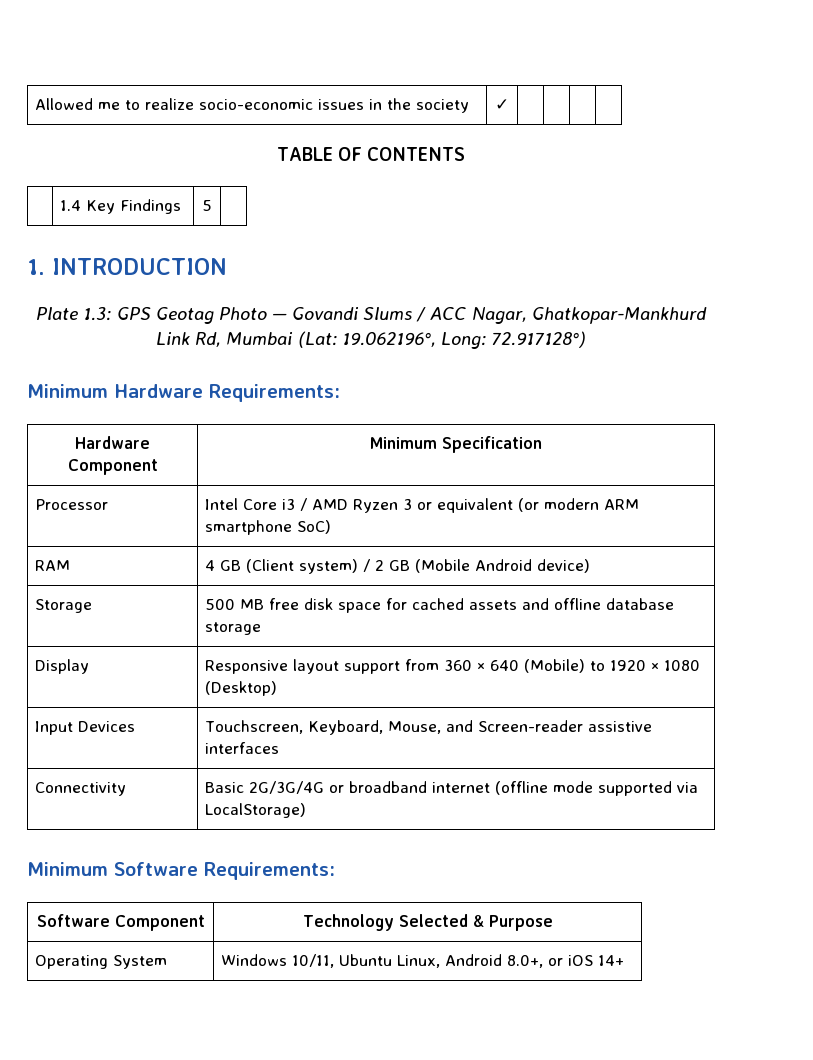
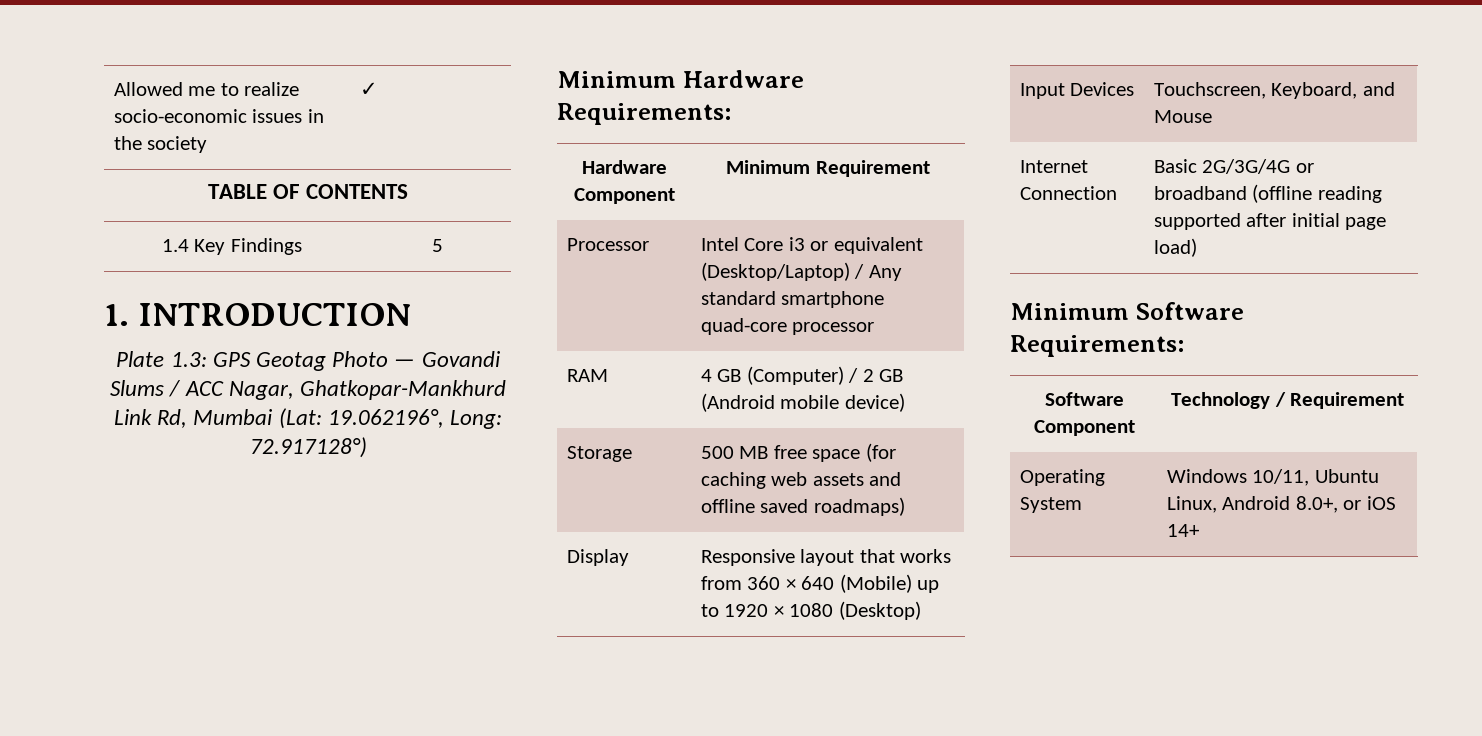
[441,436,542,453] Specification -> [815,160,930,177] Requirement
[300,498,640,513] [205,520,332,535] / AMD Ryzen 3 or equivalent (or modern ARM smartphone SoC) -> [810,237,923,254] [700,262,902,281] [700,291,885,308] [700,318,875,335] or equivalent (Desktop/Laptop) / Any standard smartphone quad-core processor
[246,559,359,574] (Client system) -> [746,366,844,385] (Computer)
[415,559,533,573] (Mobile Android -> [700,393,840,412] (Android mobile
[304,598,465,613] disk space for cached -> [812,443,896,462] [700,472,808,489] space (for caching web
[606,598,675,610] [205,622,262,635] database storage -> [760,497,905,516] saved roadmaps)
[344,661,401,674] support -> [859,549,952,563] that works
(586, 666) none -> [917,580,940,593] up
[388,720,653,734] [205,742,280,754] [35,782,127,796] [205,781,699,796] [205,803,307,818] Mouse, and Screen-reader assistive interfaces // Connectivity | Basic 2G/3G/4G or broadband internet (offline mode supported via LocalStorage) -> [1362,82,1395,96] [1153,110,1212,123] [1019,160,1088,173] [1019,186,1117,200] [1153,159,1314,174] [1153,184,1382,203] [1153,213,1387,230] [1153,238,1197,257] and Mouse // Internet Connection | Basic 2G/3G/4G or broadband (offline reading supported after initial page load)
[398,914,553,931] Selected & Purpose -> [1274,392,1405,409] / Requirement

